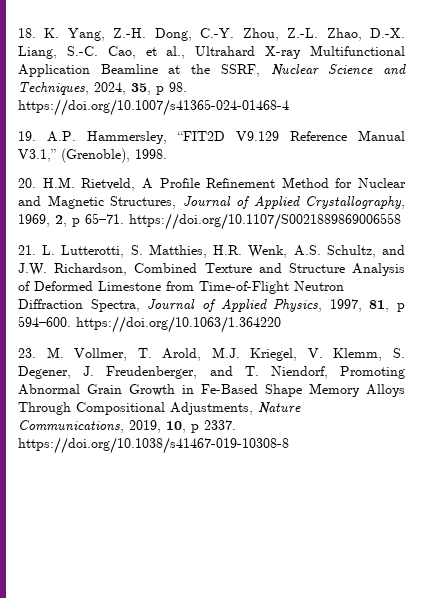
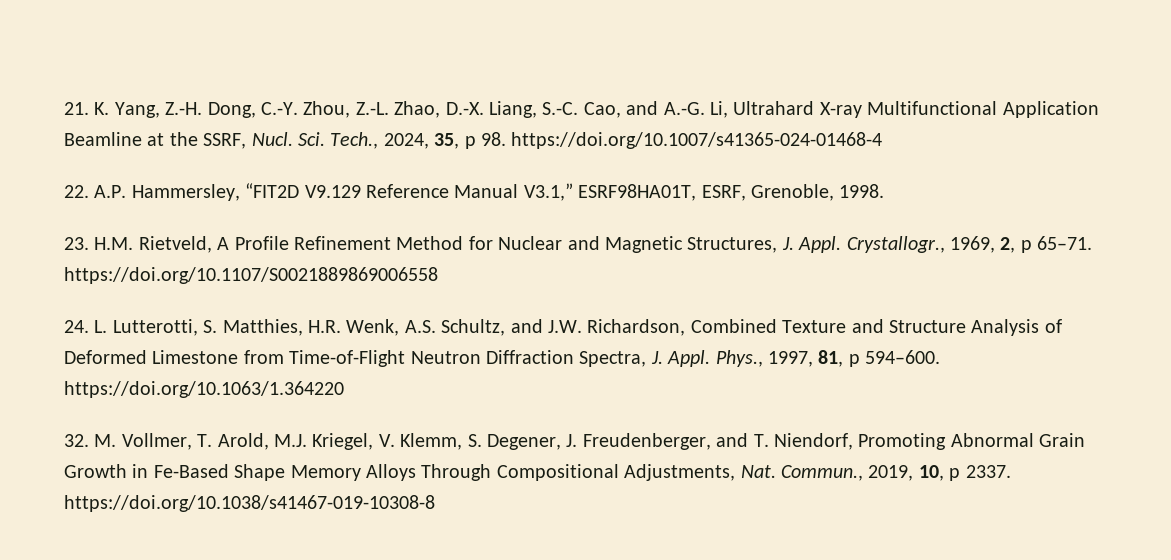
[18,28,36,38] 18. -> [64,102,89,115] 21.
[145,46,186,59] et al., -> [626,101,728,118] and A.-G. Li,
[270,64,407,76] [18,82,89,95] Nuclear Science and Techniques, -> [251,132,379,149] Nucl. Sci. Tech.,
[18,131,36,141] 19. -> [64,185,89,198] 22.
[61,148,130,163] (Grenoble), -> [578,184,834,201] ESRF98HA01T, ESRF, Grenoble,
[18,178,36,188] 20. -> [64,237,89,250] 23.
[182,196,405,209] Journal of Applied Crystallography, -> [781,236,945,253] J. Appl. Crystallogr.,
[18,245,36,255] 21. -> [64,320,89,333] 24.
[147,299,323,312] Journal of Applied Physics, -> [650,350,763,367] J. Appl. Phys.,
[18,348,36,358] 23. -> [64,434,89,447] 32.
[258,402,301,414] [18,420,124,433] Nature Communications, -> [740,465,863,481] Nat. Commun.,

